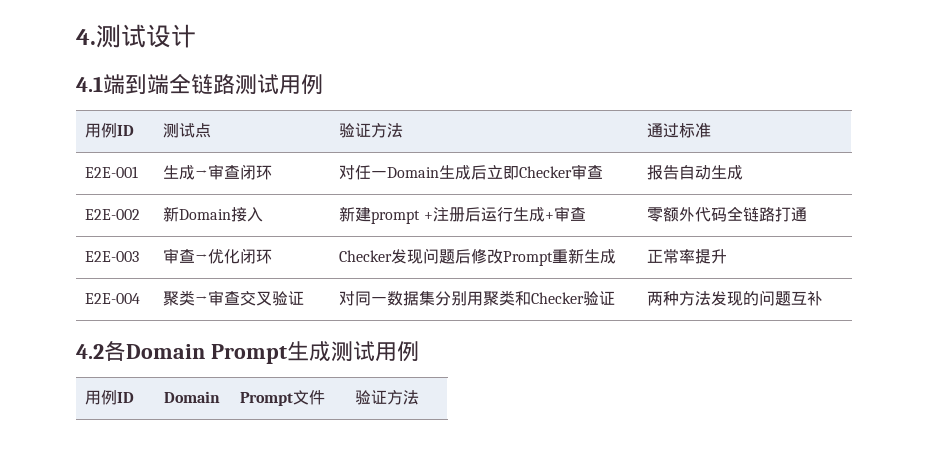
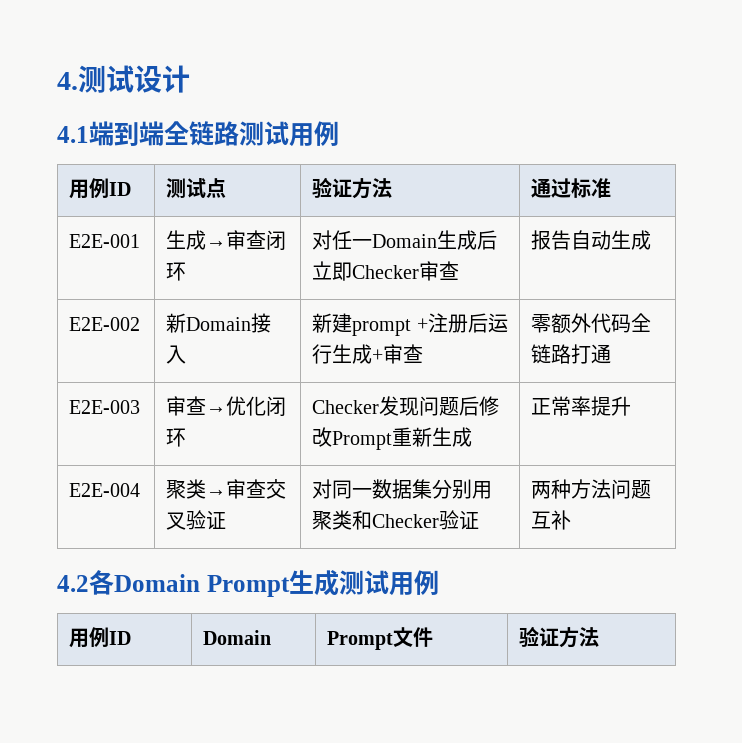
[711,291,760,306] 发现的 -> (612, 489) none

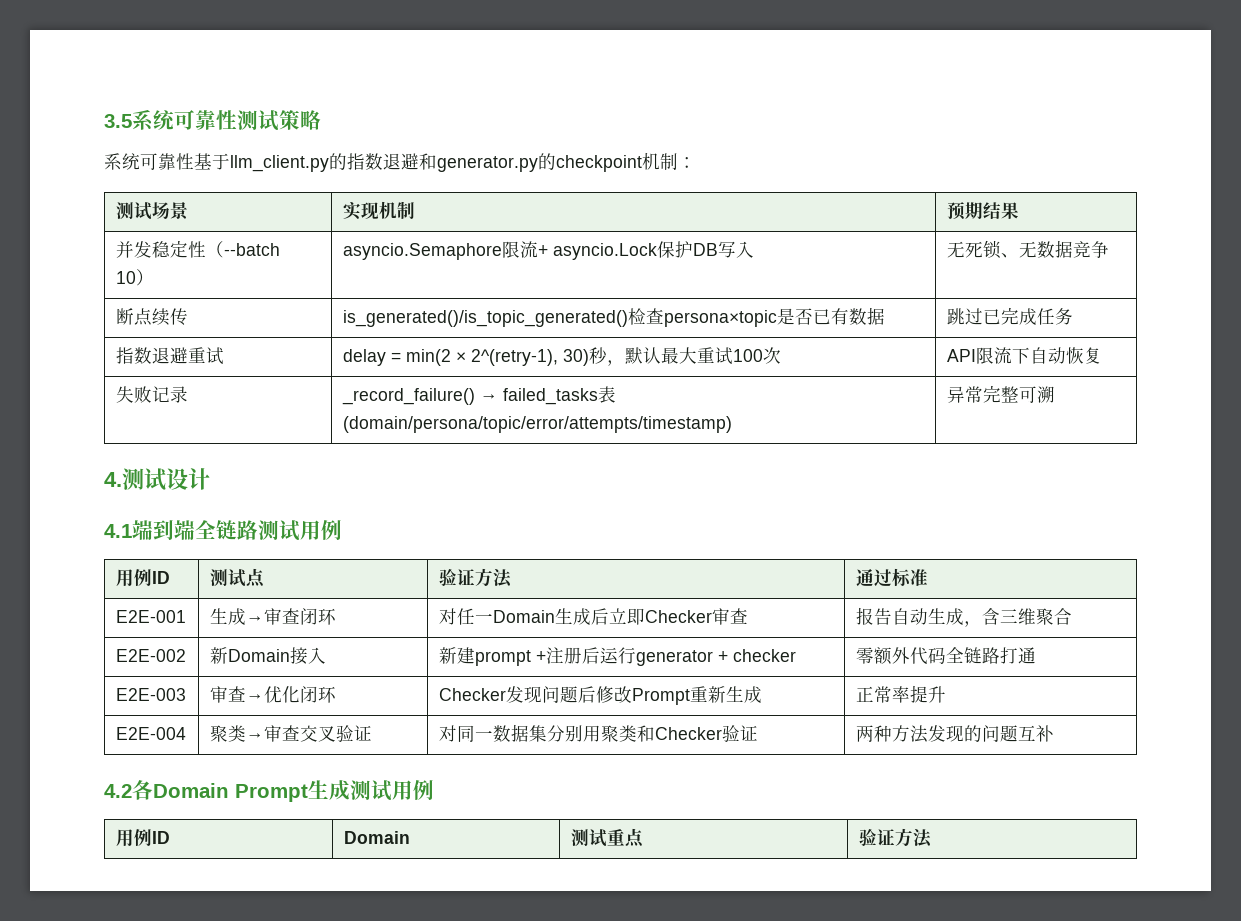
(57, 81) none -> [104,109,321,131] [104,152,696,172] [115,202,188,220] [342,201,415,220] [946,202,1019,220] [115,240,280,258] [115,269,154,286] [342,241,754,260] [946,240,1109,259] [115,308,188,326] [342,307,885,327] [946,307,1073,325] [115,347,224,365] [342,347,781,366] [946,347,1102,364] [115,386,188,403] [341,386,616,405] [342,416,732,433] [946,385,1055,403] 3.5系统可靠性测试策略 // 系统可靠性基于llm_client.py的指数退避和generator.py的checkpoint机制： // 测试场景 | 实现机制 | 预期结果 // 并发稳定性（--batch 10） | asyncio.Semaphore限流+ asyncio.Lock保护DB写入 | 无死锁、无数据竞争 // 断点续传 | is_generated()/is_topic_generated()检查persona×topic是否已有数据 | 跳过已完成任务 // 指数退避重试 | delay = min(2 × 2^(retry-1), 30)秒，默认最大重试100次 | API限流下自动恢复 // 失败记录 | _record_failure() → failed_tasks表(domain/persona/topic/error/attempts/timestamp) | 异常完整可溯 //
(652, 240) none -> [963,608,1072,627] ，含三维聚合
[332,344,424,364] 生成+审查 -> [635,649,796,666] generator + checker
(612, 489) none -> [927,725,982,742] 发现的
[327,627,434,650] Prompt文件 -> [570,828,644,848] 测试重点

